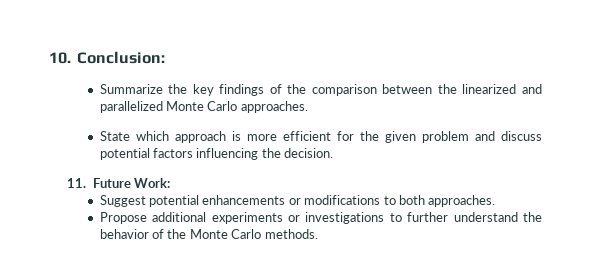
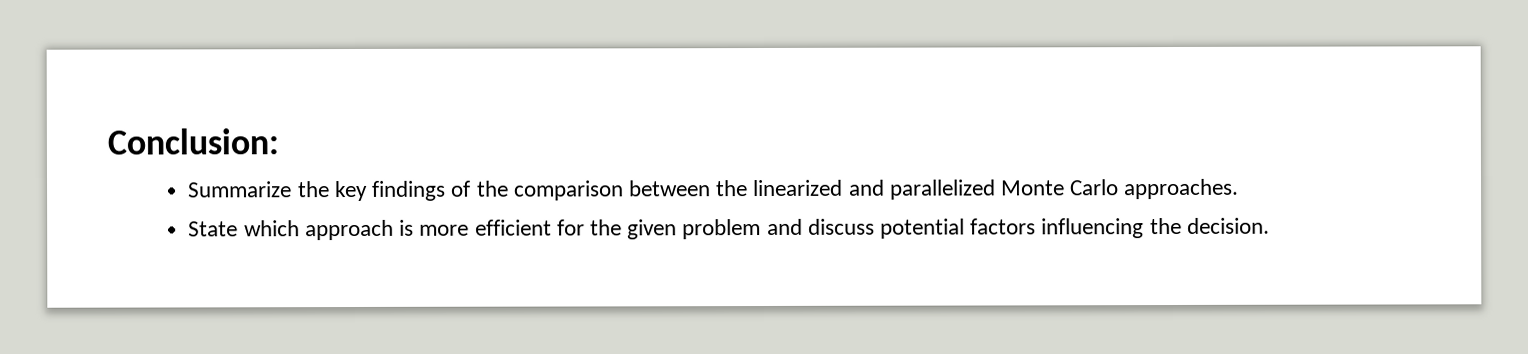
[49,52,71,64] 10. -> (107, 141) none
[67,178,171,188] [99,195,496,207] [99,212,542,224] [99,229,318,239] // 11. Future Work: // Suggest potential enhancements or modifications to both approaches. // Propose additional experiments or investigations to further understand the behavior of the Monte Carlo methods. -> (1270, 225) none

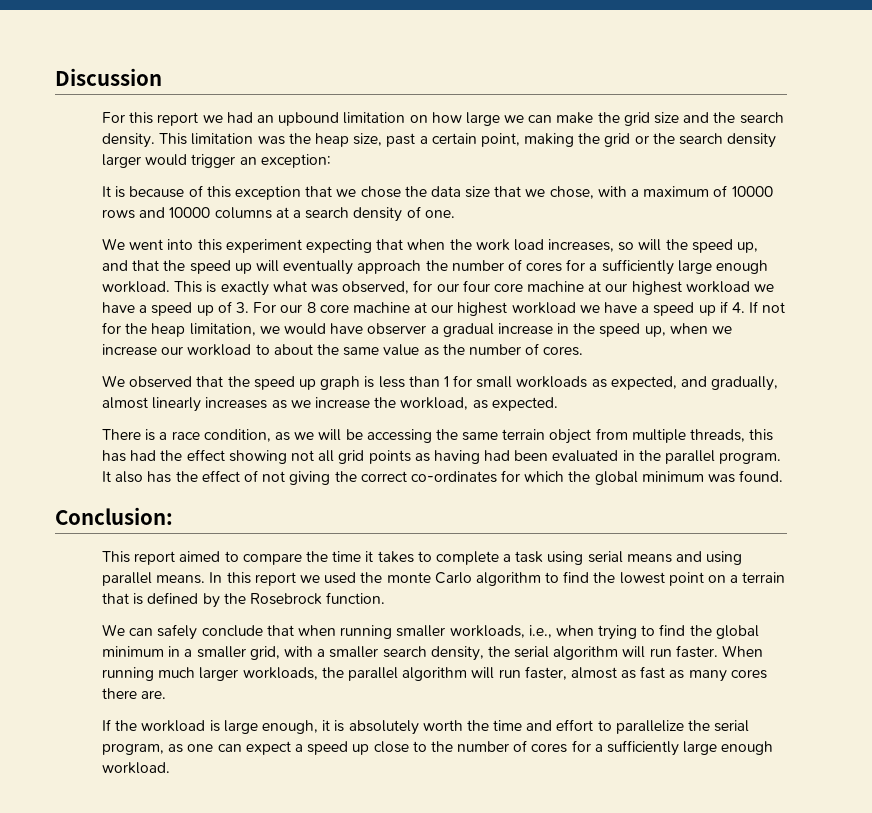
[107,128,279,155] [188,178,1240,202] [188,217,1270,241] Conclusion: // Summarize the key findings of the comparison between the linearized and parallelized Monte Carlo approaches. // State which approach is more efficient for the given problem and discuss potential factors influencing the decision. -> [55,68,162,86] [102,112,784,126] [102,133,777,148] [102,154,331,168] [102,185,773,200] [102,206,455,222] [102,238,759,253] [102,259,769,275] [102,280,775,296] [102,301,786,316] [102,322,733,337] [102,343,584,356] [102,375,779,391] [102,397,558,412] [102,428,774,444] [102,449,782,464] [102,470,784,485] [55,507,173,525] [102,551,743,565] [102,571,786,586] [102,592,386,608] [102,624,759,640] [102,645,764,661] [102,666,767,682] [102,688,167,699] [102,719,750,735] [102,740,774,756] [102,762,171,774] Discussion // For this report we had an upbound limitation on how large we can make the grid size and the search density. This limitation was the heap size, past a certain point, making the grid or the search density larger would trigger an exception: // It is because of this exception that we chose the data size that we chose, with a maximum of 10000 rows and 10000 columns at a search density of one. // We went into this experiment expecting that when the work load increases, so will the speed up, and that the speed up will eventually approach the number of cores for a sufficiently large enough workload. This is exactly what was observed, for our four core machine at our highest workload we have a speed up of 3. For our 8 core machine at our highest workload we have a speed up if 4. If not for the heap limitation, we would have observer a gradual increase in the speed up, when we increase our workload to about the same value as the number of cores. // We observed that the speed up graph is less than 1 for small workloads as expected, and gradually, almost linearly increases as we increase the workload, as expected. // There is a race condition, as we will be accessing the same terrain object from multiple threads, this has had the effect showing not all grid points as having had been evaluated in the parallel program. It also has the effect of not giving the correct co-ordinates for which the global minimum was found. // Conclusion: // This report aimed to compare the time it takes to complete a task using serial means and using parallel means. In this report we used the monte Carlo algorithm to find the lowest point on a terrain that is defined by the Rosebrock function. // We can safely conclude that when running smaller workloads, i.e., when trying to find the global minimum in a smaller grid, with a smaller search density, the serial algorithm will run faster. When running much larger workloads, the parallel algorithm will run faster, almost as fast as many cores there are. // If the workload is large enough, it is absolutely worth the time and effort to parallelize the serial program, as one can expect a speed up close to the number of cores for a sufficiently large enough workload.

